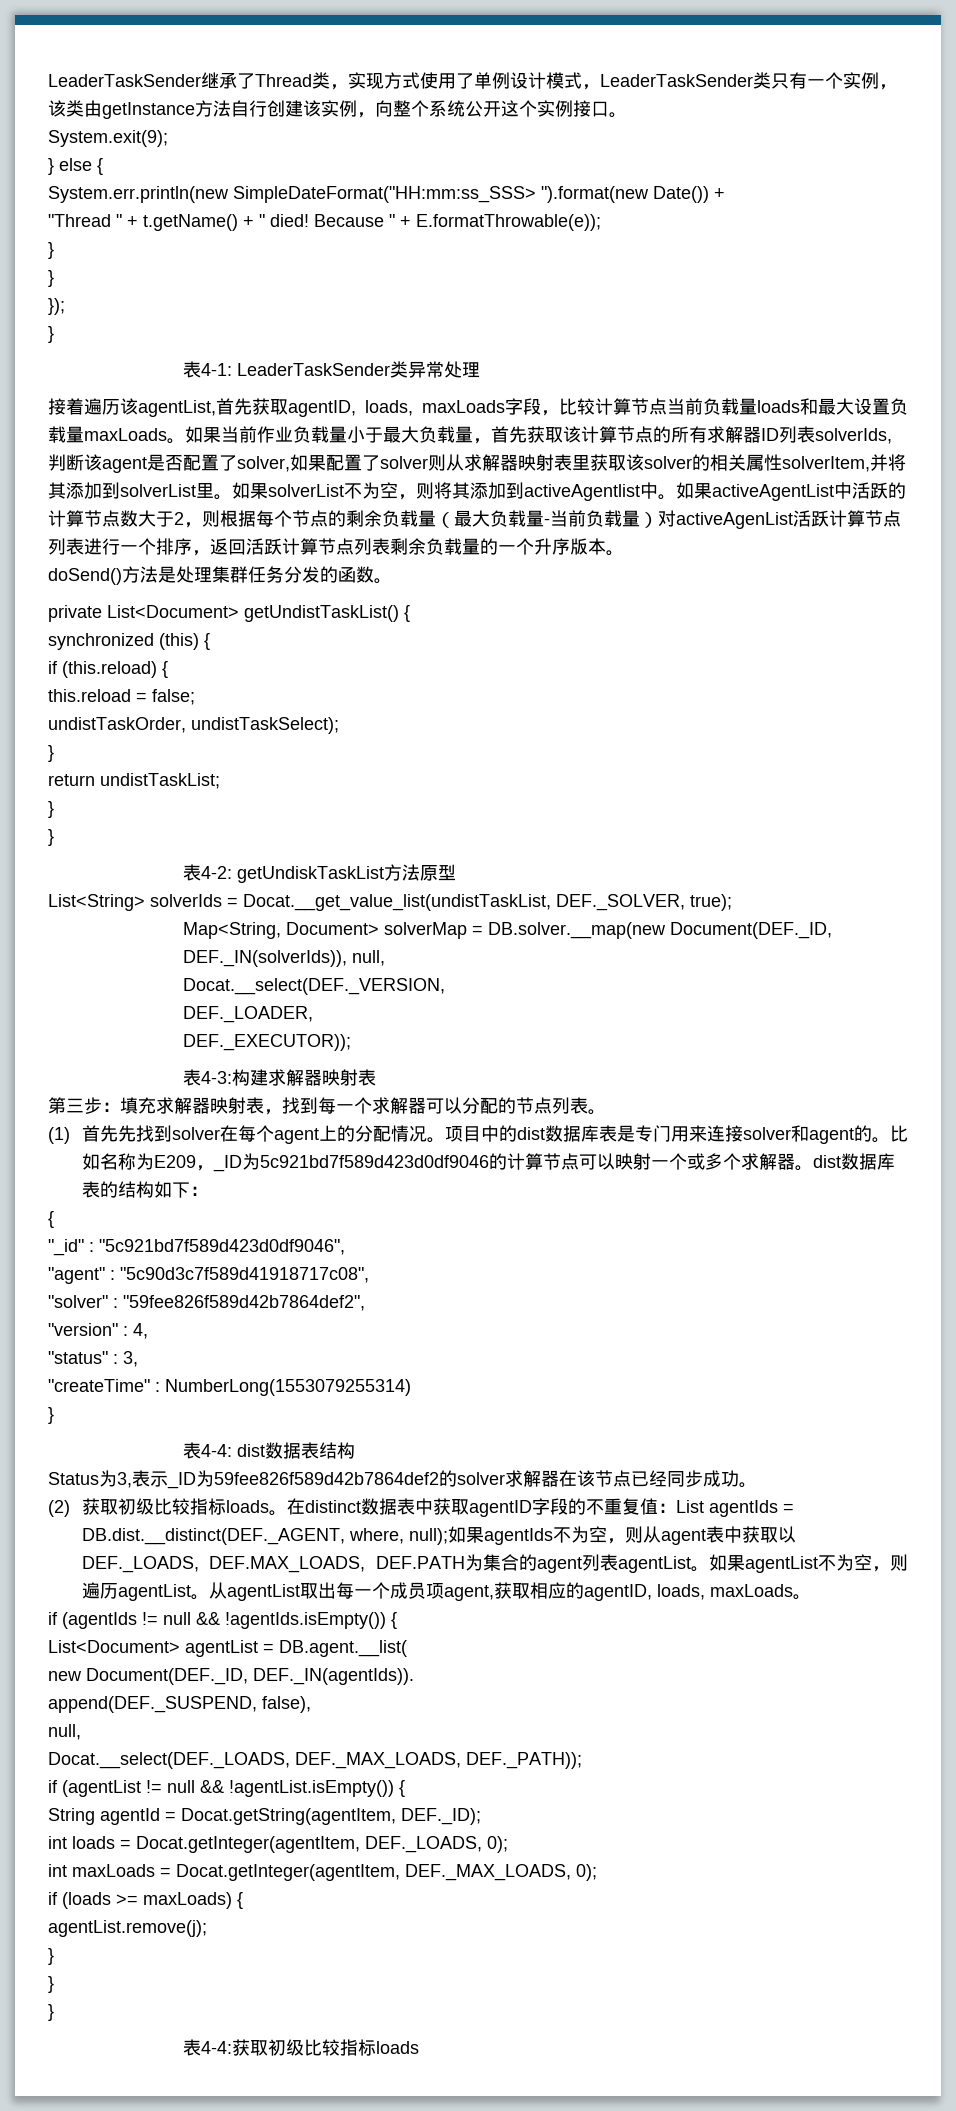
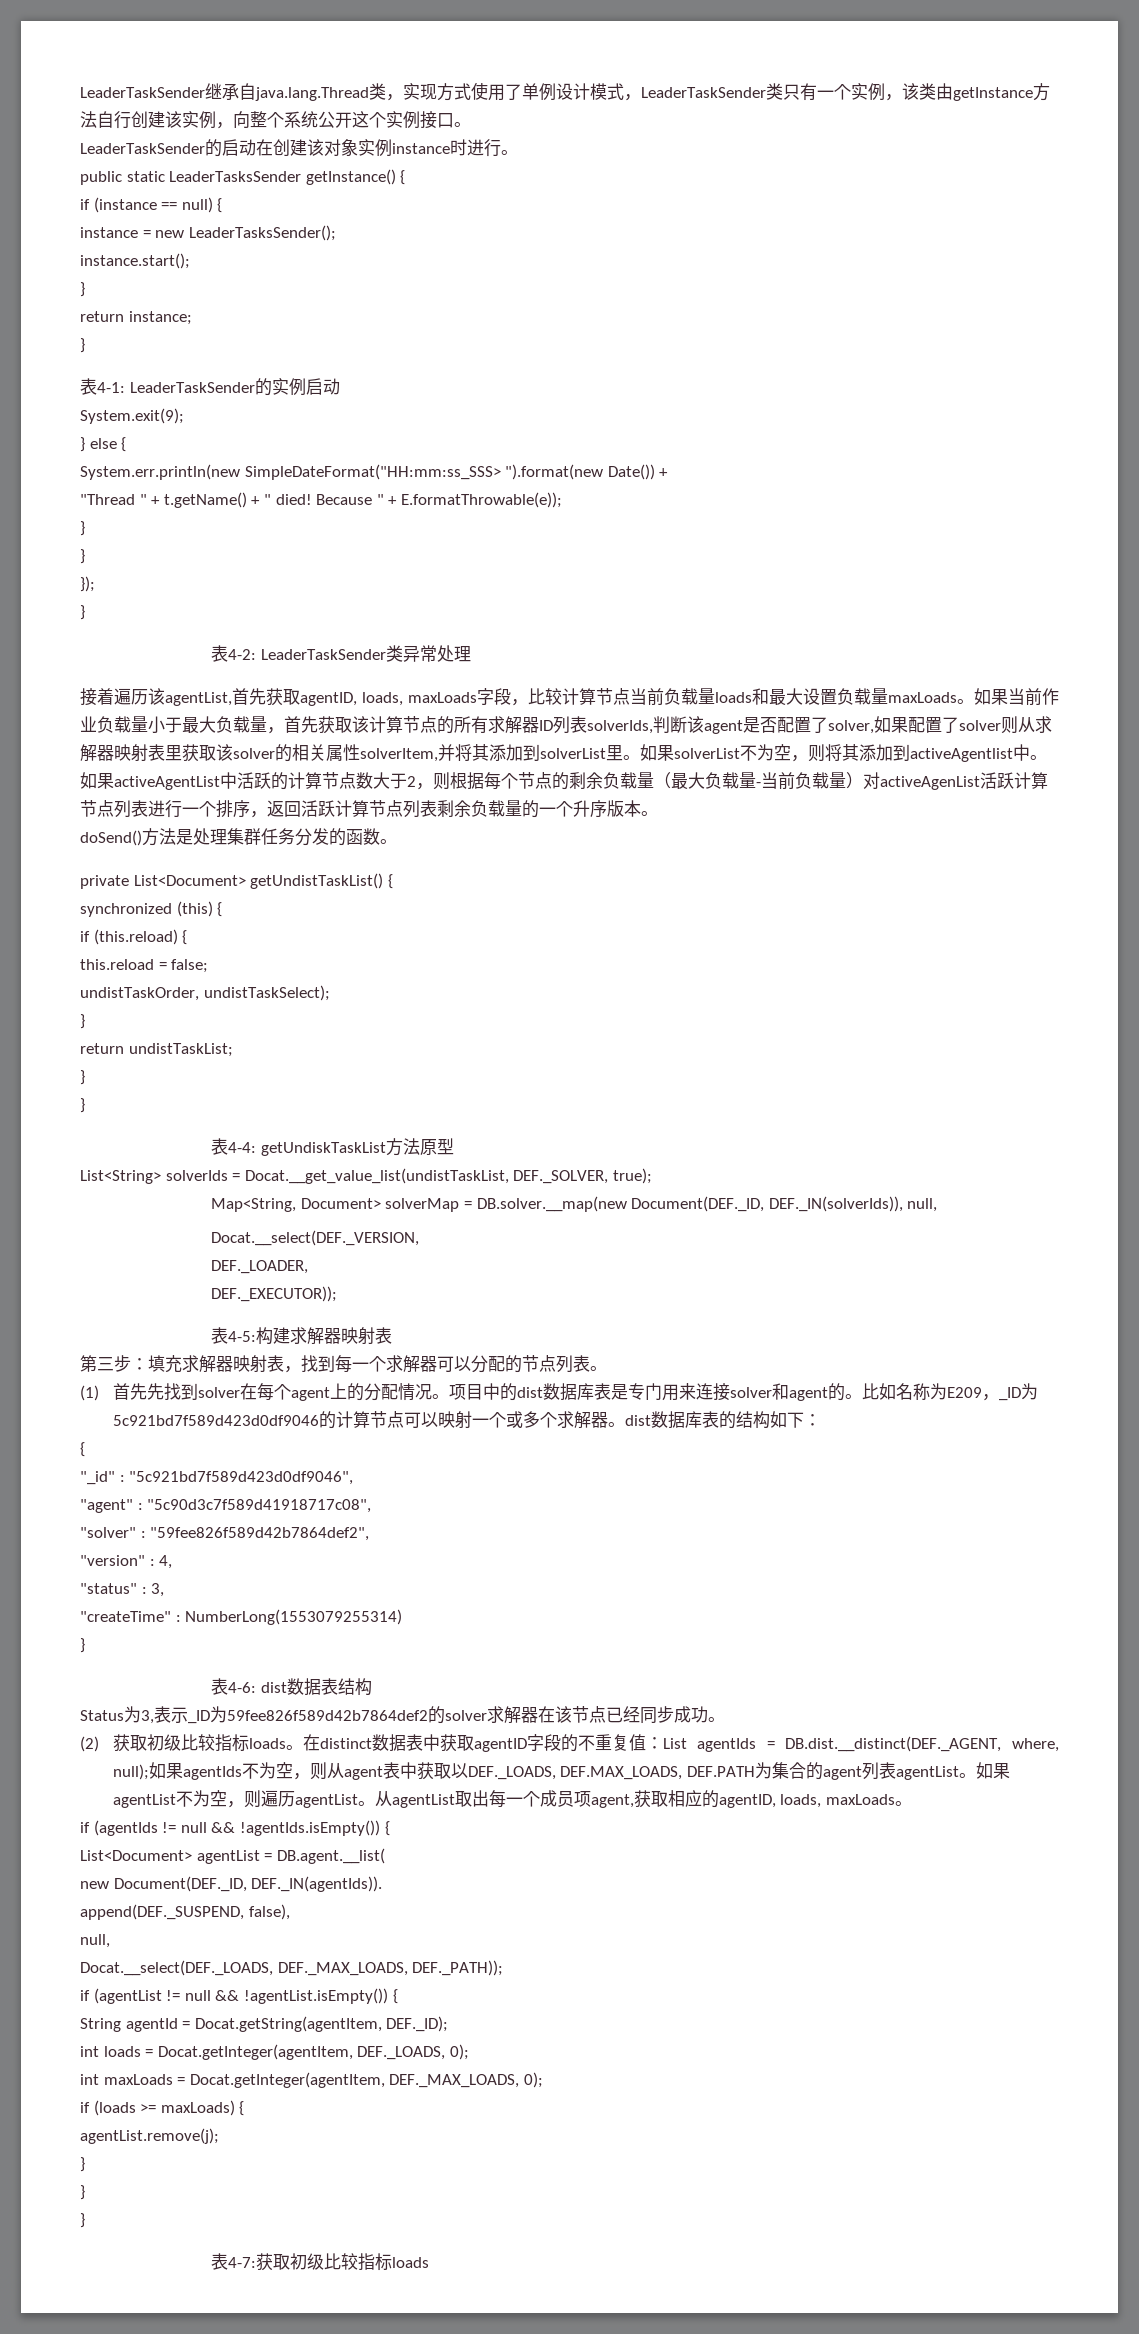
[237,73,312,89] 了Thread -> [239,83,369,101] 自java.lang.Thread
(627, 115) none -> [80,139,518,157] [80,169,406,185] [80,197,223,213] [80,225,336,241] [80,253,190,269] [80,282,85,297] [80,311,192,325] [80,338,85,353] [80,378,340,396] // LeaderTaskSender的启动在创建该对象实例instance时进行。 // public static LeaderTasksSender getInstance() { // if (instance == null) { // instance = new LeaderTasksSender(); // instance.start(); // } // return instance; // } // 表4-1: LeaderTaskSender的实例启动
[201,363,233,376] 4-1: -> [228,649,257,660] 4-2:
[201,866,233,879] 4-2: -> [228,1142,257,1153] 4-4:
[201,1071,233,1084] 4-3: -> [228,1331,257,1342] 4-5:
[201,1444,233,1457] 4-4: -> [228,1682,257,1693] 4-6:
[201,2041,233,2054] 4-4: -> [228,2257,257,2268] 4-7:

